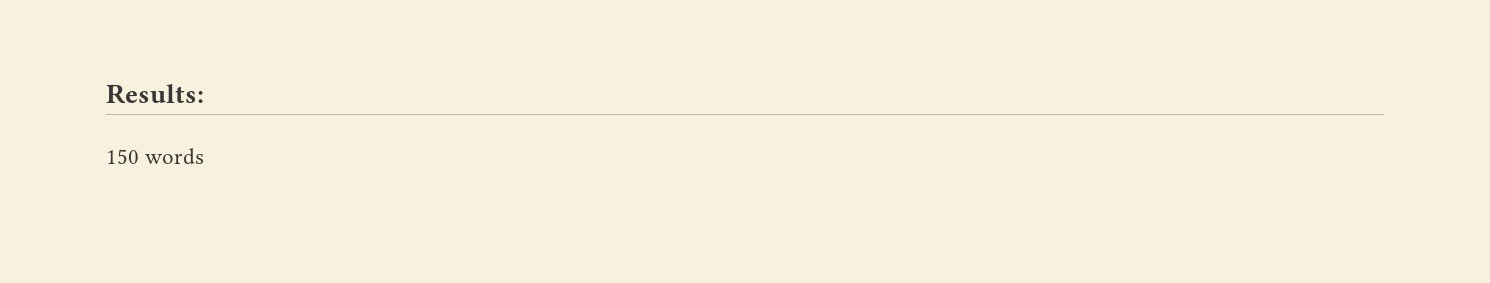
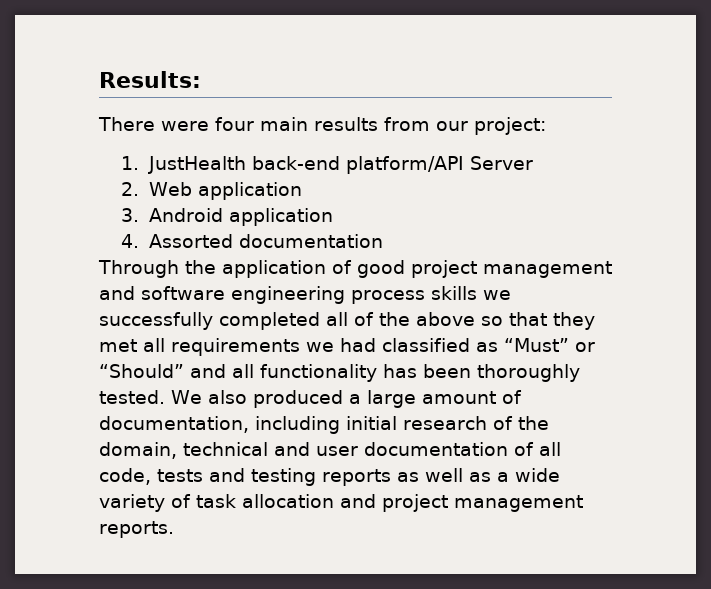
[106,148,205,165] 150 words -> [98,117,546,135] [121,156,533,174] [121,182,302,200] [121,208,333,226] [121,234,383,248] [98,260,612,278] [99,286,511,304] [99,312,595,330] [99,338,595,356] [99,364,580,382] [99,390,522,408] [99,416,549,434] [99,442,561,459] [99,468,560,486] [99,494,583,512] [99,521,174,538] There were four main results from our project: // 1. JustHealth back-end platform/API Server // 2. Web application // 3. Android application // 4. Assorted documentation // Through the application of good project management and software engineering process skills we successfully completed all of the above so that they met all requirements we had classified as “Must” or “Should” and all functionality has been thoroughly tested. We also produced a large amount of documentation, including initial research of the domain, technical and user documentation of all code, tests and testing reports as well as a wide variety of task allocation and project management reports.

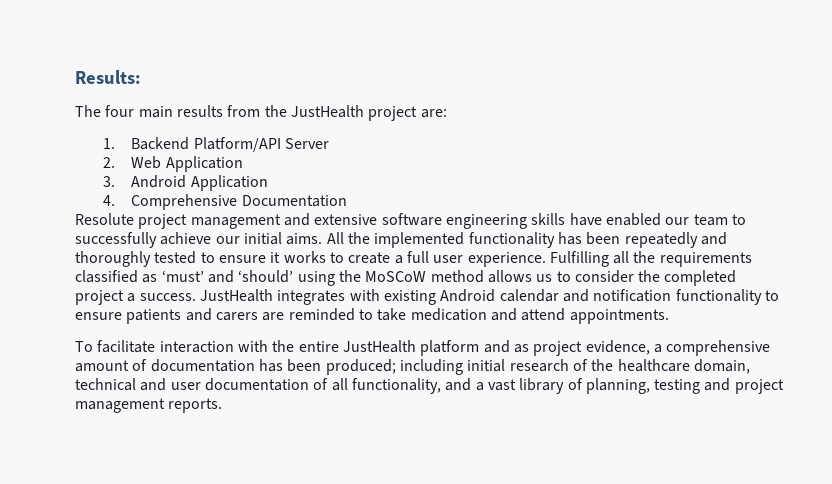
[98,117,209,131] There were -> [75,105,101,117] The
[436,117,546,135] [121,156,464,174] our project: // 1. JustHealth back-end platform/API -> [264,105,447,121] [103,137,281,152] the JustHealth project are: // 1. Backend Platform/API
[197,182,302,200] application -> [165,156,243,172] Application
[228,208,333,226] application -> [190,175,268,191] Application
[148,234,383,248] [98,260,405,278] Assorted documentation // Through the application of good -> [131,194,347,210] [75,213,134,225] Comprehensive Documentation // Resolute
(135, 293) none -> [314,214,378,225] extensive
[351,286,511,304] [99,312,595,330] [99,338,595,356] [99,364,580,382] [99,390,522,408] [99,416,249,433] process skills we successfully completed all of the above so that they met all requirements we had classified as “Must” or “Should” and all functionality has been thoroughly tested. We also produced a large amount of documentation, -> [531,213,746,226] [75,232,727,248] [75,251,752,267] [75,270,737,286] [75,289,779,305] [75,308,669,324] [75,340,771,356] [75,359,396,375] skills have enabled our team to successfully achieve our initial aims. All the implemented functionality has been repeatedly and thoroughly tested to ensure it works to create a full user experience. Fulfilling all the requirements classified as ‘must’ and ‘should’ using the MoSCoW method allows us to consider the completed project a success. JustHealth integrates with existing Android calendar and notification functionality to ensure patients and carers are reminded to take medication and attend appointments. // To facilitate interaction with the entire JustHealth platform and as project evidence, a comprehensive amount of documentation has been produced;
(549, 423) none -> [617,359,690,372] healthcare
[99,468,560,486] [99,494,334,512] code, tests and testing reports as well as a wide variety of task allocation -> [351,378,701,394] functionality, and a vast library of planning, testing

